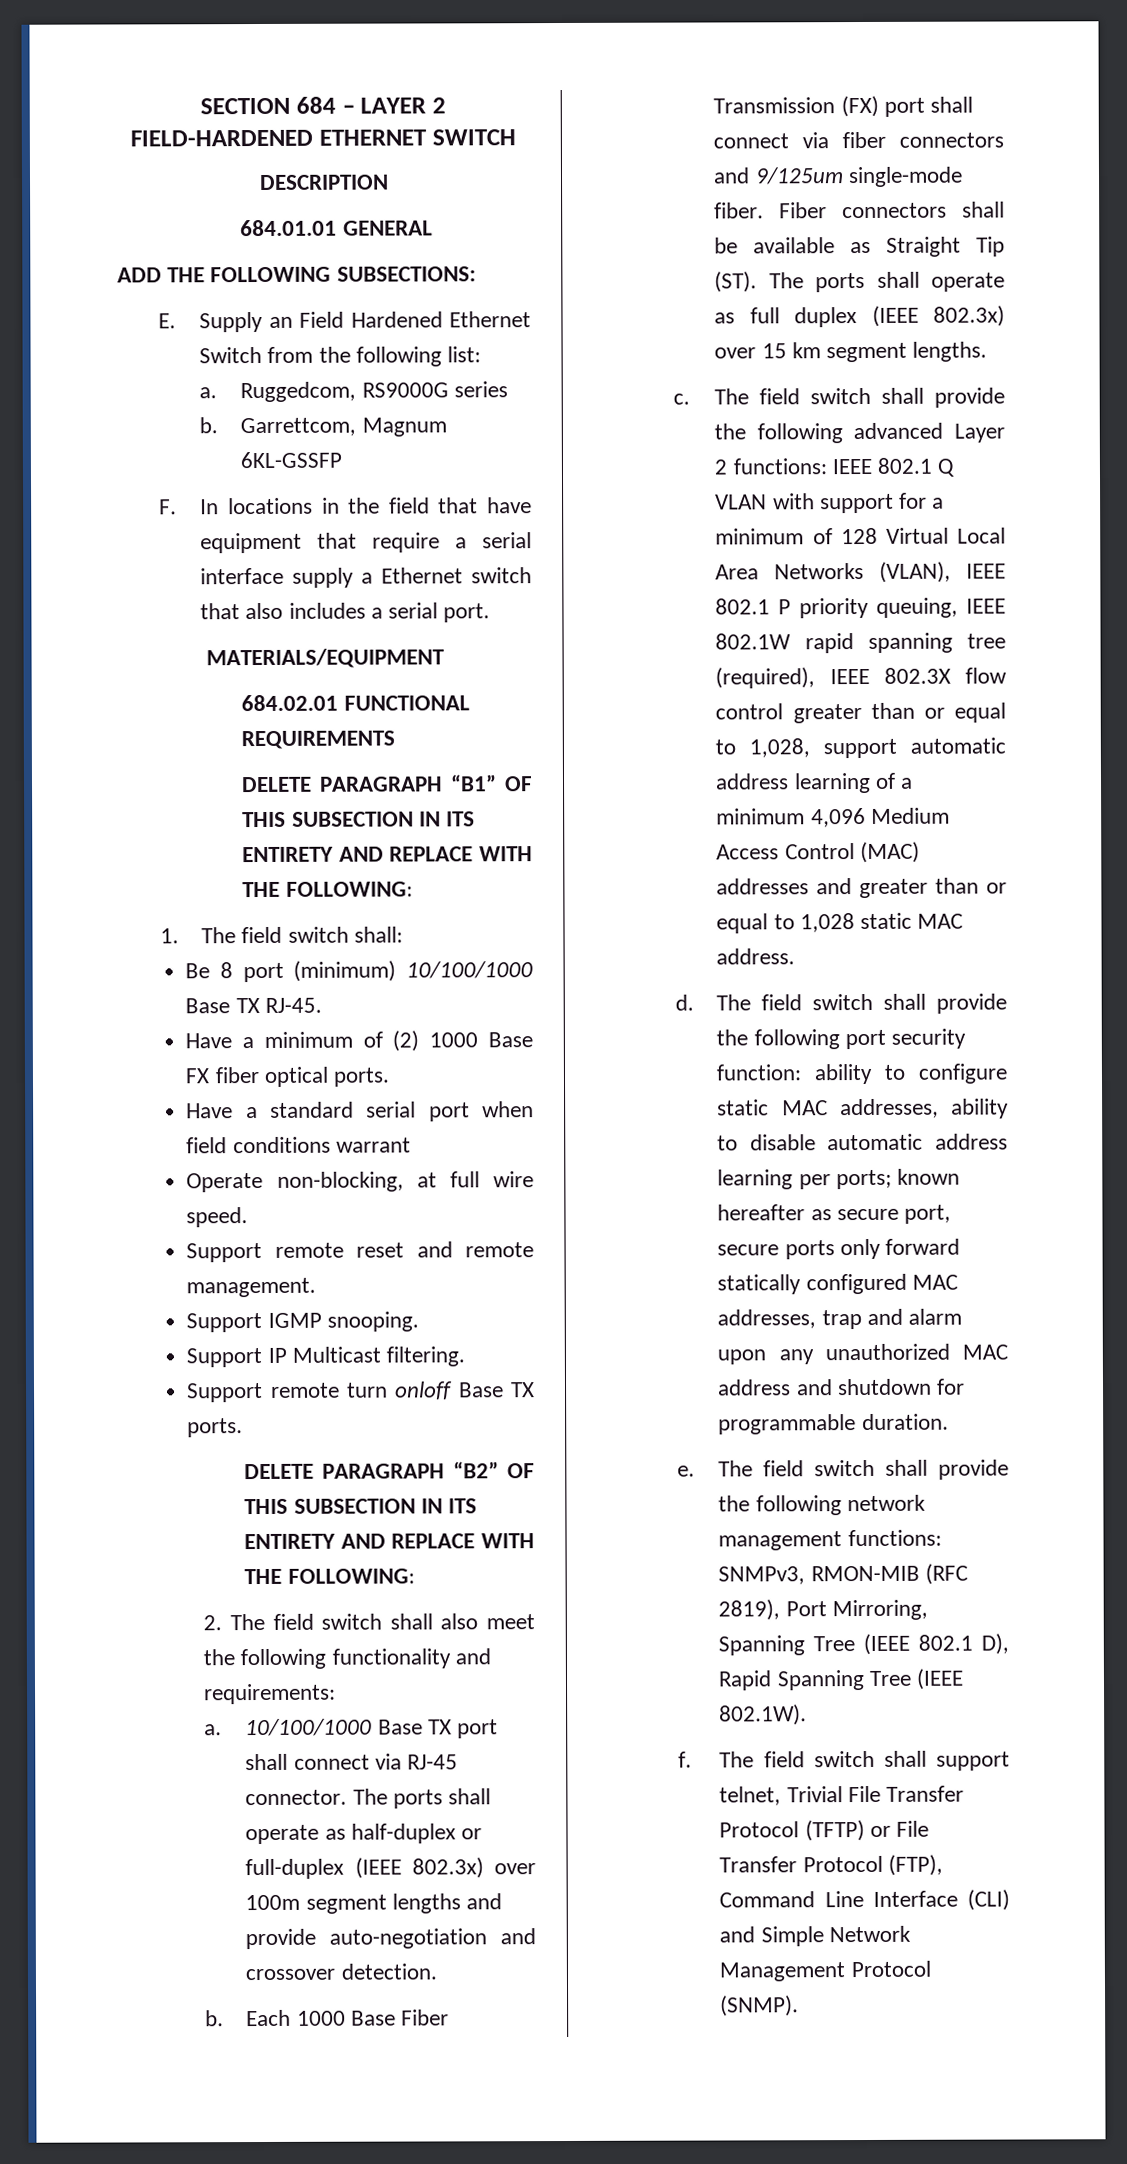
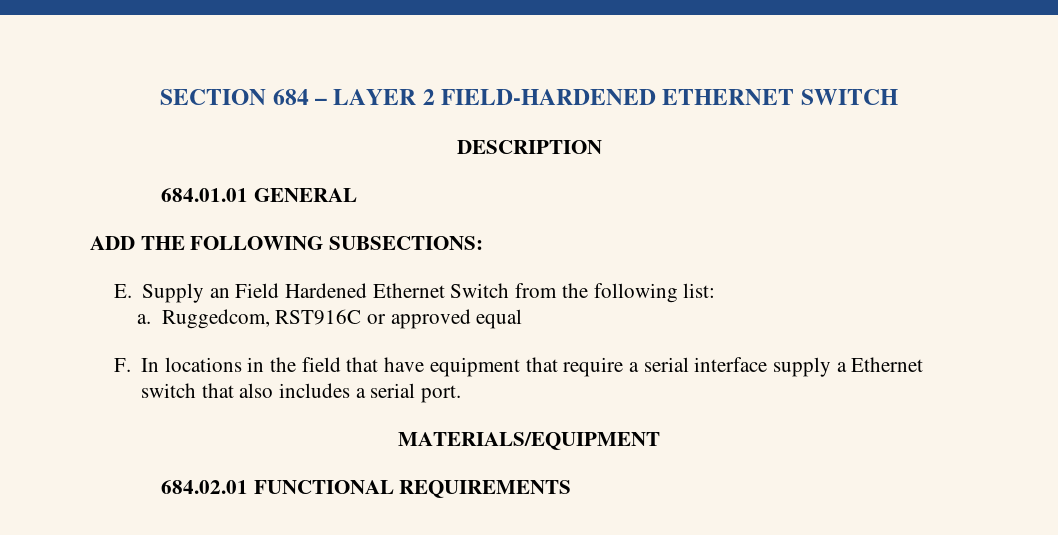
[361,381,508,398] [199,417,447,437] [240,451,343,469] RS9000G series // b. Garrettcom, Magnum 6KL-GSSFP -> [275,309,523,329] RST916C or approved equal
[241,774,533,793] [242,811,476,828] [242,846,533,863] [242,881,413,898] [160,926,403,944] [185,960,533,983] [185,997,322,1014] [185,1030,533,1052] [185,1066,391,1087] [186,1101,534,1122] [186,1136,411,1154] [186,1171,534,1193] [186,1207,249,1228] [186,1241,534,1263] [186,1277,317,1298] [186,1311,419,1333] [186,1346,466,1368] [186,1381,535,1403] [187,1418,244,1438] [244,1461,535,1480] [244,1498,478,1515] [244,1533,535,1550] [244,1568,415,1585] [203,1613,535,1631] [203,1648,491,1670] [203,1683,337,1705] [204,1718,499,1739] [245,1753,459,1771] [245,1788,492,1809] [245,1823,483,1845] [245,1857,536,1880] [245,1893,503,1914] [245,1928,536,1950] [245,1963,437,1981] [205,2009,450,2027] [713,95,974,118] [713,131,1004,149] [713,166,963,188] [714,201,1005,219] [714,236,1005,257] [714,271,1005,293] [714,305,1005,328] [714,341,988,363] [673,387,1005,408] [714,422,1005,444] [714,457,955,477] [715,492,945,514] [715,527,1006,545] [715,561,1006,583] [715,597,1006,619] [715,632,1006,654] [715,667,1007,689] [715,702,1006,724] [715,737,1006,759] [715,772,914,794] [716,807,950,828] [716,841,920,864] [716,877,1007,899] [716,912,964,934] [716,948,796,965] [675,993,1007,1014] [716,1028,967,1050] [716,1063,1008,1085] [717,1098,1009,1119] [717,1133,1008,1151] [717,1168,961,1190] [717,1204,952,1224] [717,1238,961,1260] [717,1273,958,1295] [717,1308,963,1330] [717,1343,1008,1365] [717,1378,966,1396] [718,1413,949,1435] [677,1459,1009,1480] [718,1494,926,1516] [718,1529,942,1551] [718,1563,968,1585] [718,1599,928,1621] [718,1633,1009,1656] [718,1668,965,1691] [719,1704,808,1726] [678,1750,1010,1771] [719,1785,965,1806] [719,1820,930,1842] [719,1854,943,1876] [719,1889,1010,1911] [719,1925,911,1947] [719,1960,931,1982] [720,1995,800,2017] // DELETE PARAGRAPH “B1” OF THIS SUBSECTION IN ITS ENTIRETY AND REPLACE WITH THE FOLLOWING: // 1. The field switch shall: // Be 8 port (minimum) 10/100/1000 Base TX RJ-45. // Have a minimum of (2) 1000 Base FX fiber optical ports. // Have a standard serial port when field conditions warrant // Operate non-blocking, at full wire speed. // Support remote reset and remote management. // Support IGMP snooping. // Support IP Multicast filtering. // Support remote turn onloff Base TX ports. // DELETE PARAGRAPH “B2” OF THIS SUBSECTION IN ITS ENTIRETY AND REPLACE WITH THE FOLLOWING: // 2. The field switch shall also meet the following functionality and requirements: // a. 10/100/1000 Base TX port shall connect via RJ-45 connector. The ports shall operate as half-duplex or full-duplex (IEEE 802.3x) over 100m segment lengths and provide auto-negotiation and crossover detection. // b. Each 1000 Base Fiber Transmission (FX) port shall connect via fiber connectors and 9/125um single-mode fiber. Fiber connectors shall be available as Straight Tip (ST). The ports shall operate as full duplex (IEEE 802.3x) over 15 km segment lengths. // c. The field switch shall provide the following advanced Layer 2 functions: IEEE 802.1 Q VLAN with support for a minimum of 128 Virtual Local Area Networks (VLAN), IEEE 802.1 P priority queuing, IEEE 802.1W rapid spanning tree (required), IEEE 802.3X flow control greater than or equal to 1,028, support automatic address learning of a minimum 4,096 Medium Access Control (MAC) addresses and greater than or equal to 1,028 static MAC address. // d. The field switch shall provide the following port security function: ability to configure static MAC addresses, ability to disable automatic address learning per ports; known hereafter as secure port, secure ports only forward statically configured MAC addresses, trap and alarm upon any unauthorized MAC address and shutdown for programmable duration. // e. The field switch shall provide the following network management functions: SNMPv3, RMON-MIB (RFC 2819), Port Mirroring, Spanning Tree (IEEE 802.1 D), Rapid Spanning Tree (IEEE 802.1W). // f. The field switch shall support telnet, Trivial File Transfer Protocol (TFTP) or File Transfer Protocol (FTP), Command Line Interface (CLI) and Simple Network Management Protocol (SNMP). -> (572, 489) none

